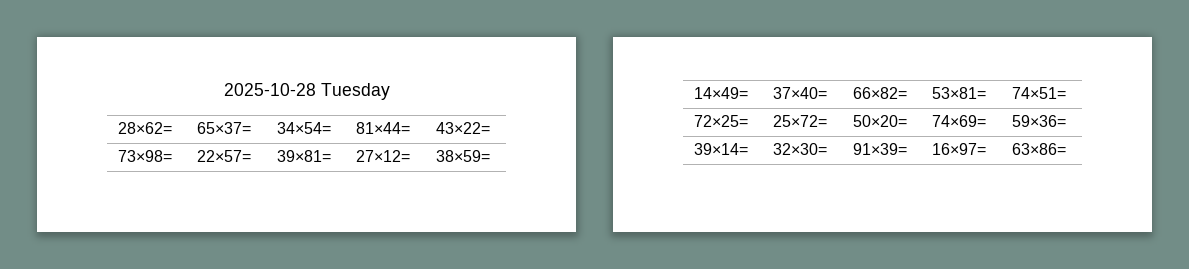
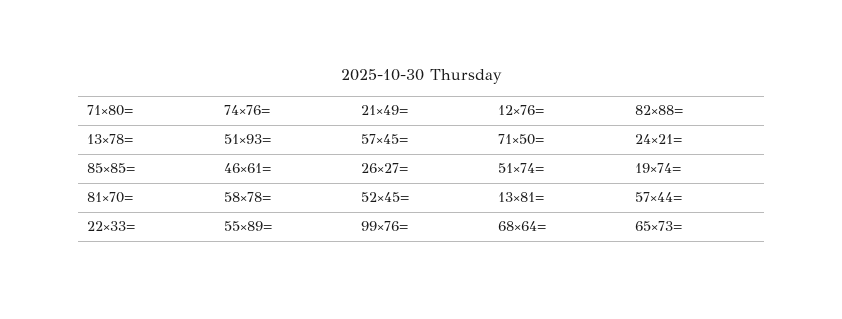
[223,83,390,100] [117,122,172,134] [196,122,251,134] [276,122,331,134] [355,122,410,134] [435,122,490,134] [117,150,172,162] [196,150,251,162] [276,150,331,162] [355,150,410,162] [435,150,490,162] [693,87,748,99] [772,87,827,99] [852,87,907,99] [931,87,986,99] [1011,87,1066,99] [693,115,748,127] [772,115,827,127] [852,115,907,127] [931,115,986,127] [1011,115,1066,127] [693,143,748,155] [772,143,827,155] [852,143,907,155] [931,143,986,155] [1011,143,1066,155] 2025-10-28 Tuesday // 28×62= | 65×37= | 34×54= | 81×44= | 43×22= // 73×98= | 22×57= | 39×81= | 27×12= | 38×59= // 14×49= | 37×40= | 66×82= | 53×81= | 74×51= // 72×25= | 25×72= | 50×20= | 74×69= | 59×36= // 39×14= | 32×30= | 91×39= | 16×97= | 63×86= -> [340,69,502,84] [86,105,133,116] [223,105,270,115] [360,105,408,115] [497,105,544,115] [634,105,683,115] [86,134,133,144] [223,134,271,144] [360,134,408,144] [497,134,544,145] [634,134,682,144] [86,163,135,173] [223,163,271,173] [360,163,408,173] [497,163,544,173] [634,163,681,173] [86,192,133,203] [223,192,271,202] [360,192,409,202] [497,192,544,202] [634,192,682,202] [86,221,135,231] [223,221,272,231] [360,221,408,231] [497,221,546,231] [634,221,682,231] 2025-10-30 Thursday // 71×80= | 74×76= | 21×49= | 12×76= | 82×88= // 13×78= | 51×93= | 57×45= | 71×50= | 24×21= // 85×85= | 46×61= | 26×27= | 51×74= | 19×74= // 81×70= | 58×78= | 52×45= | 13×81= | 57×44= // 22×33= | 55×89= | 99×76= | 68×64= | 65×73=

